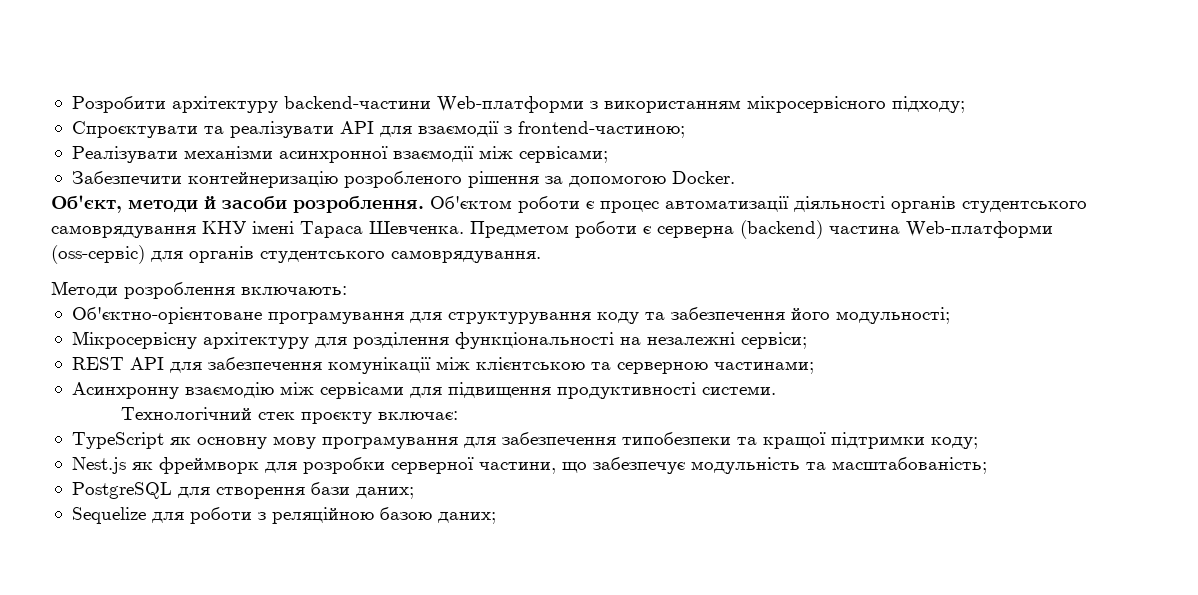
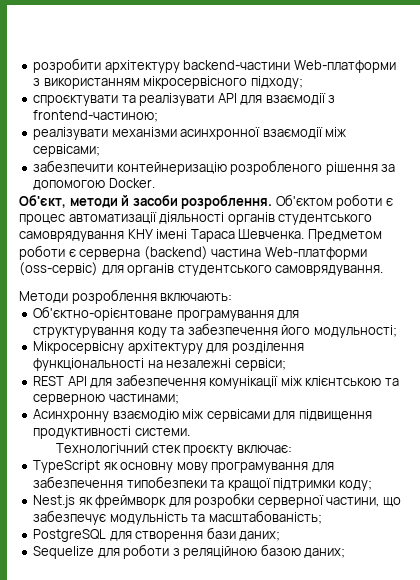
[71,96,166,113] Розробити -> [33,58,102,73] розробити
[71,121,198,138] Спроєктувати -> [33,95,119,106] спроєктувати
[71,146,178,163] Реалізувати -> [33,127,109,140] реалізувати
[71,171,182,184] Забезпечити -> [33,160,114,172] забезпечити

